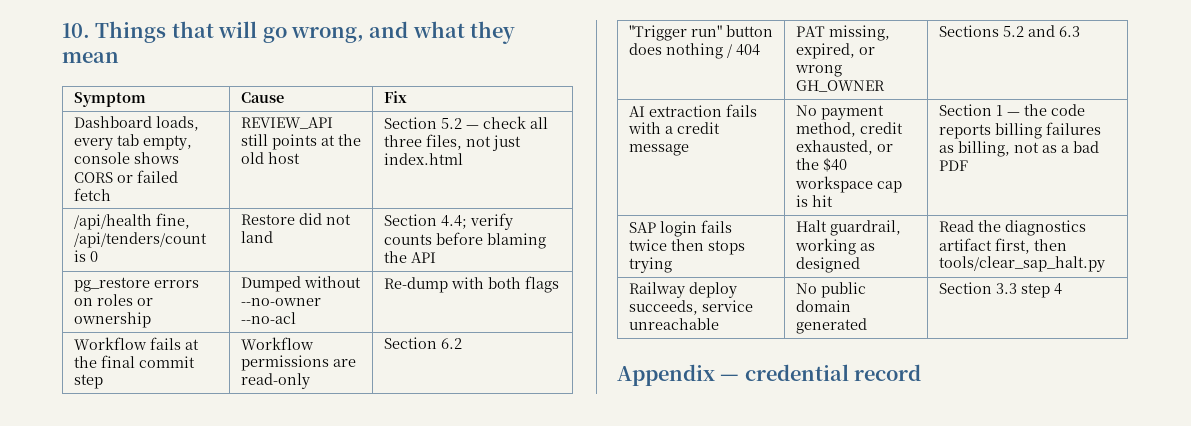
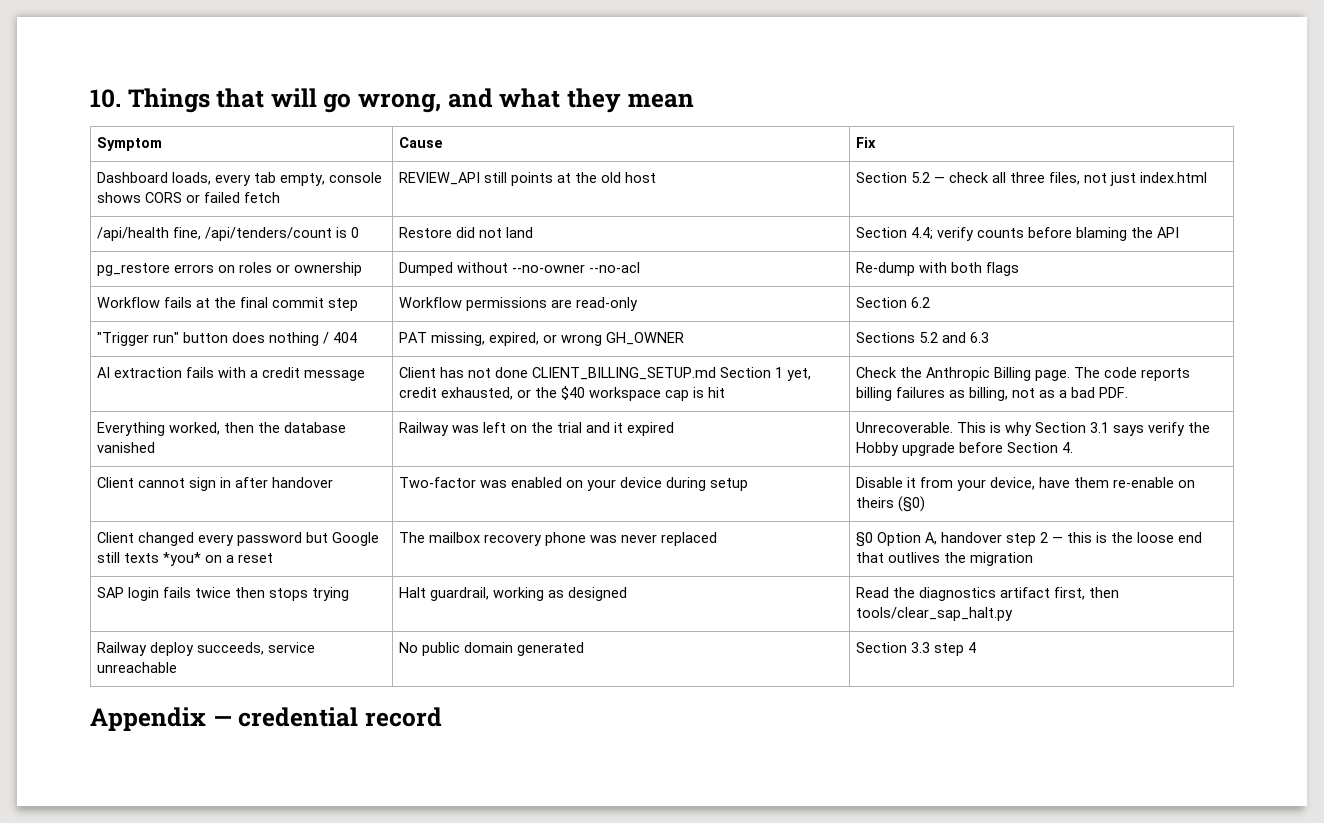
[795,105,884,120] [795,122,856,137] No payment method, -> [399,367,812,381] Client has not done CLIENT_BILLING_SETUP.md Section 1 yet,
[938,104,1047,116] Section 1 — the -> [856,367,1101,381] Check the Anthropic Billing page. The
[938,160,968,171] PDF -> [1099,387,1129,398] [97,422,347,436] [97,442,156,453] [399,422,675,436] [856,422,1211,436] [856,442,1074,456] [97,477,334,491] [399,477,749,491] [856,477,1196,491] [856,496,926,512] [97,532,380,546] [97,552,274,566] [399,532,718,546] [856,532,1203,547] [856,552,1034,566] PDF. // Everything worked, then the database vanished | Railway was left on the trial and it expired | Unrecoverable. This is why Section 3.1 says verify the Hobby upgrade before Section 4. // Client cannot sign in after handover | Two-factor was enabled on your device during setup | Disable it from your device, have them re-enable on theirs (§0) // Client changed every password but Google still texts *you* on a reset | The mailbox recovery phone was never replaced | §0 Option A, handover step 2 — this is the loose end that outlives the migration

